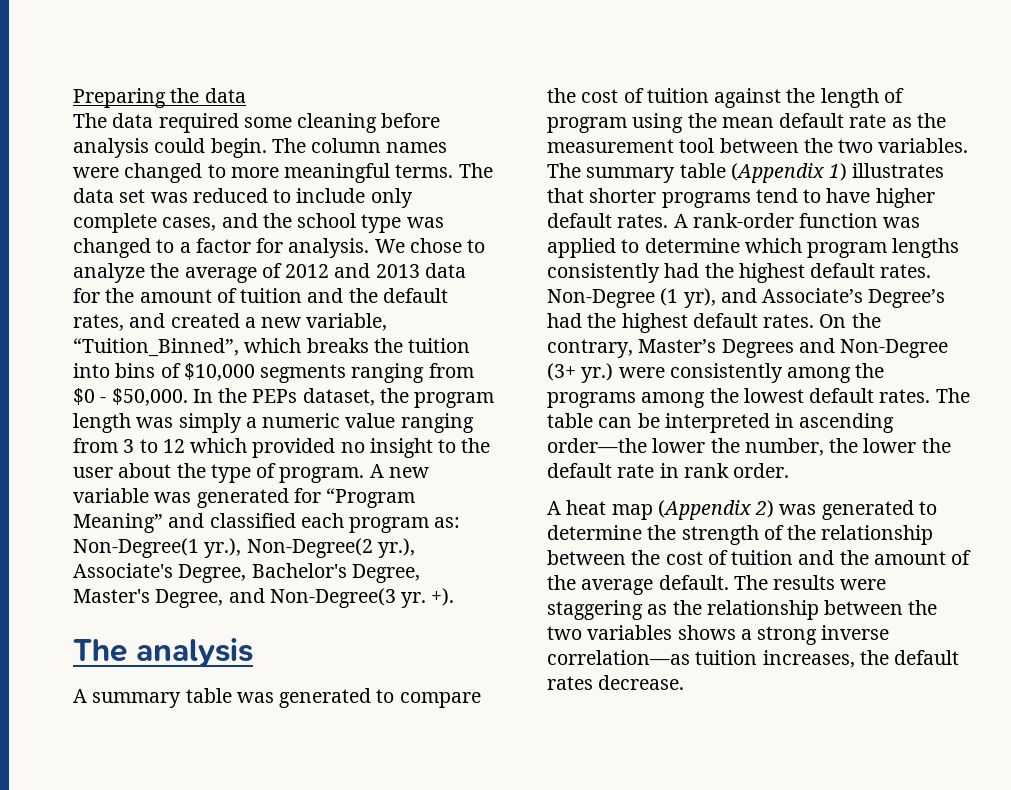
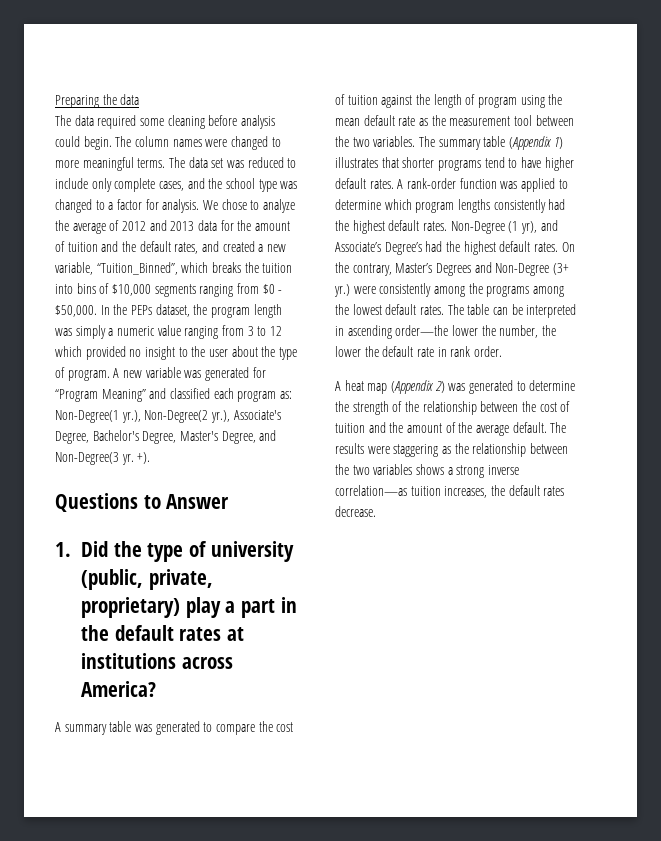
[73,638,253,667] The analysis -> [55,493,230,512] [55,541,294,562] [81,569,213,590] [81,597,297,618] [81,625,245,641] [81,653,233,669] [81,681,157,697] Questions to Answer // 1. Did the type of university (public, private, proprietary) play a part in the default rates at institutions across America?

